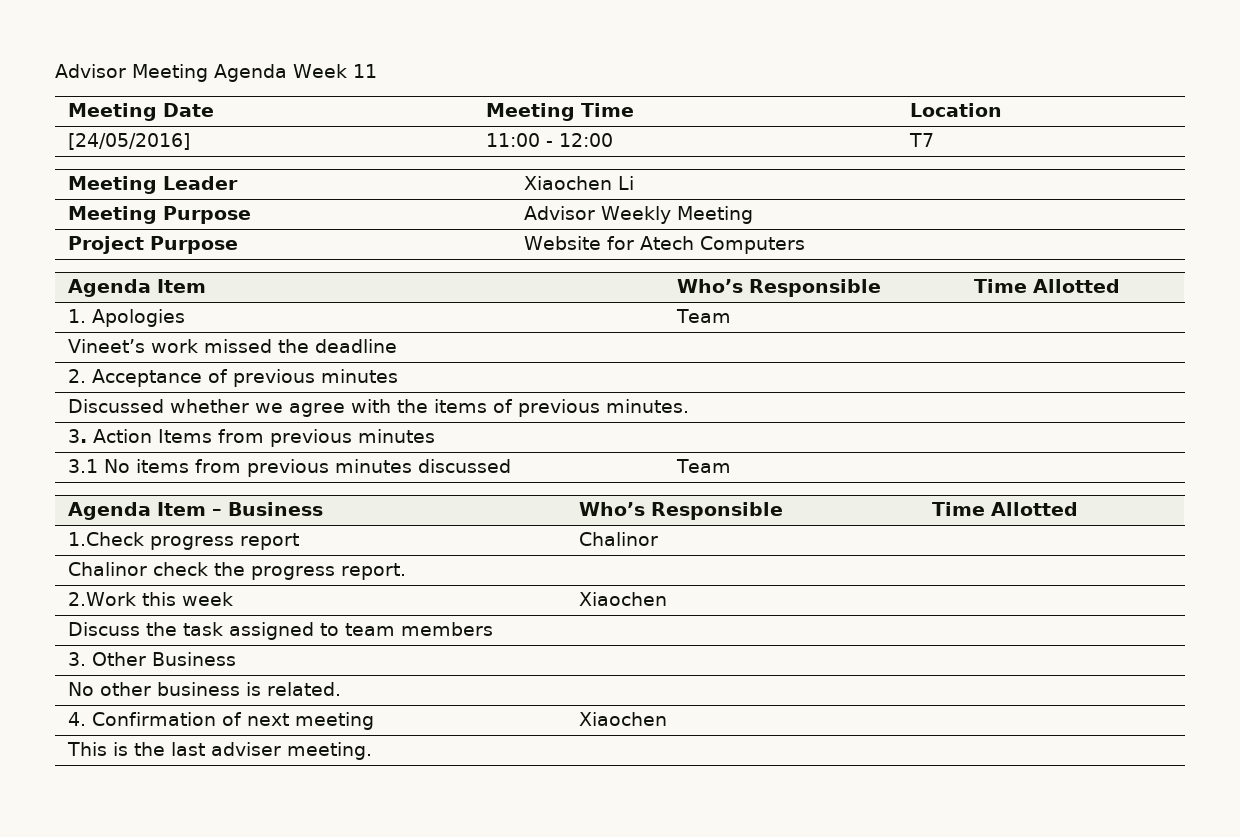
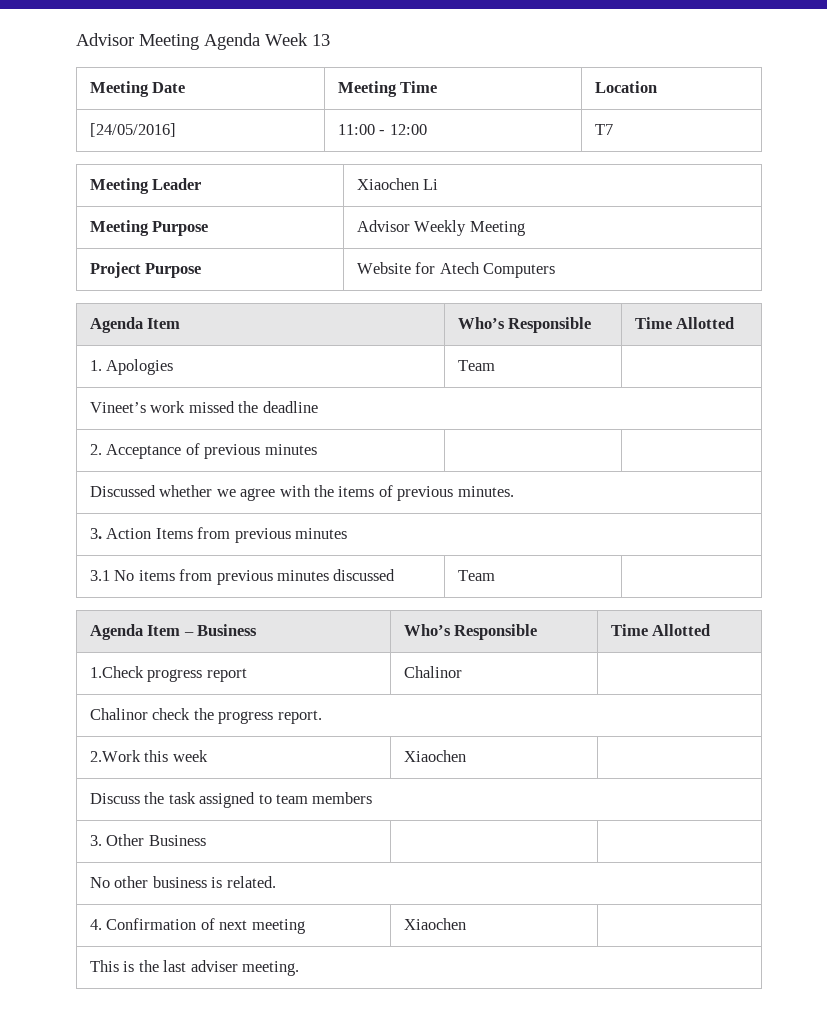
[352,64,377,78] 11 -> [312,34,330,46] 13

